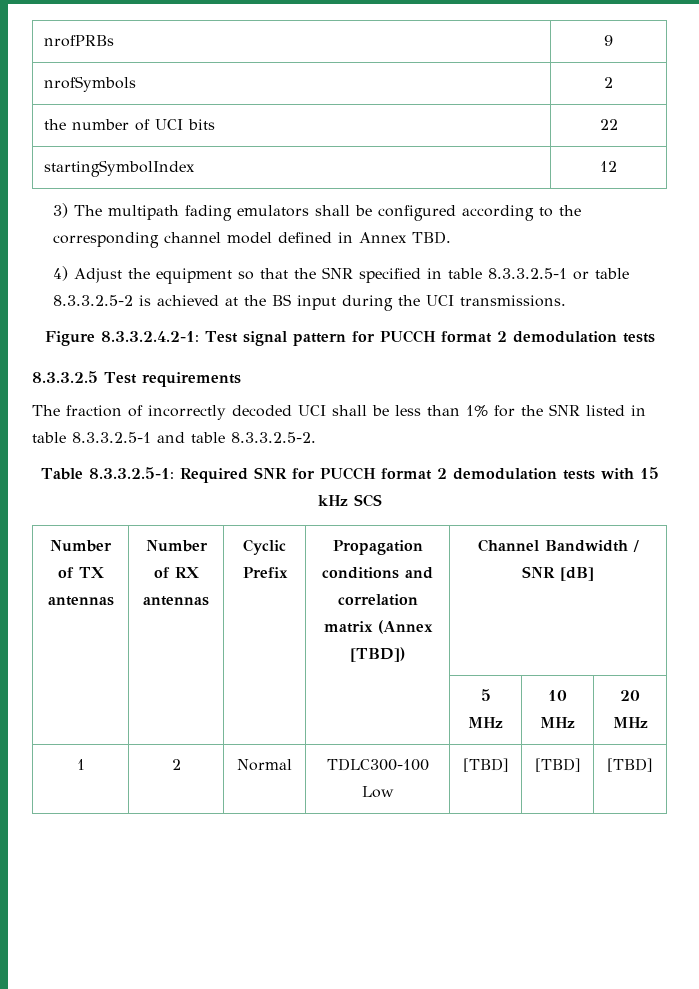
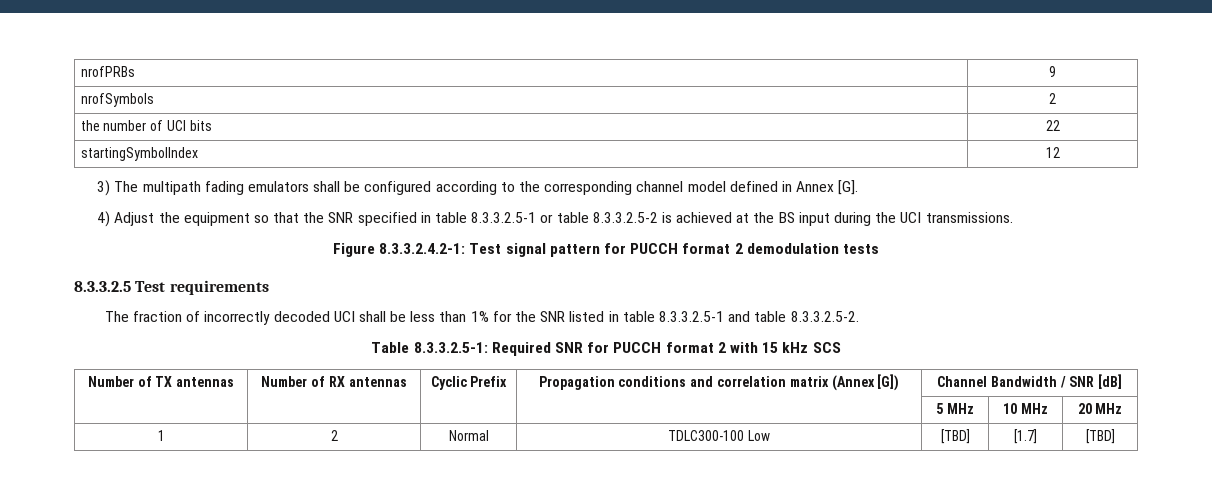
[412,231,452,244] TBD. -> [838,180,859,195] [G].
[452,468,595,480] demodulation tests -> (726, 347) none
[350,647,405,662] [TBD]) -> [877,374,900,391] [G])
[534,758,581,772] [TBD] -> [1014,429,1037,444] [1.7]

